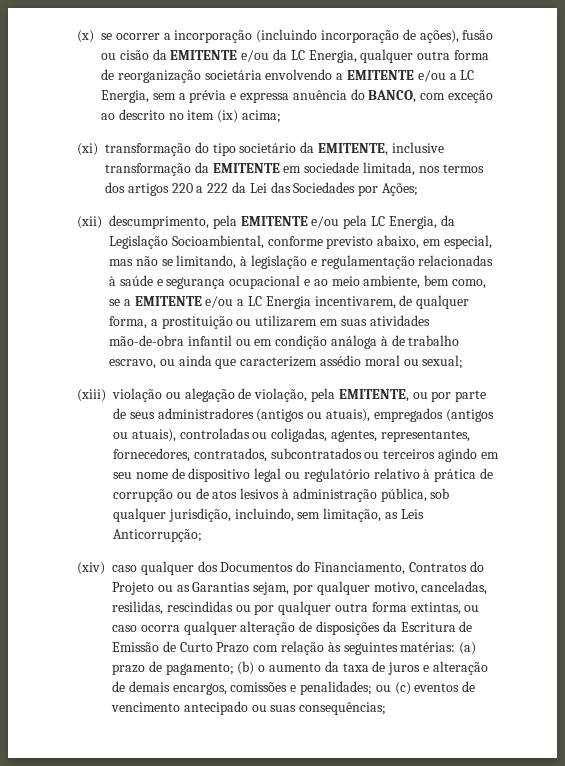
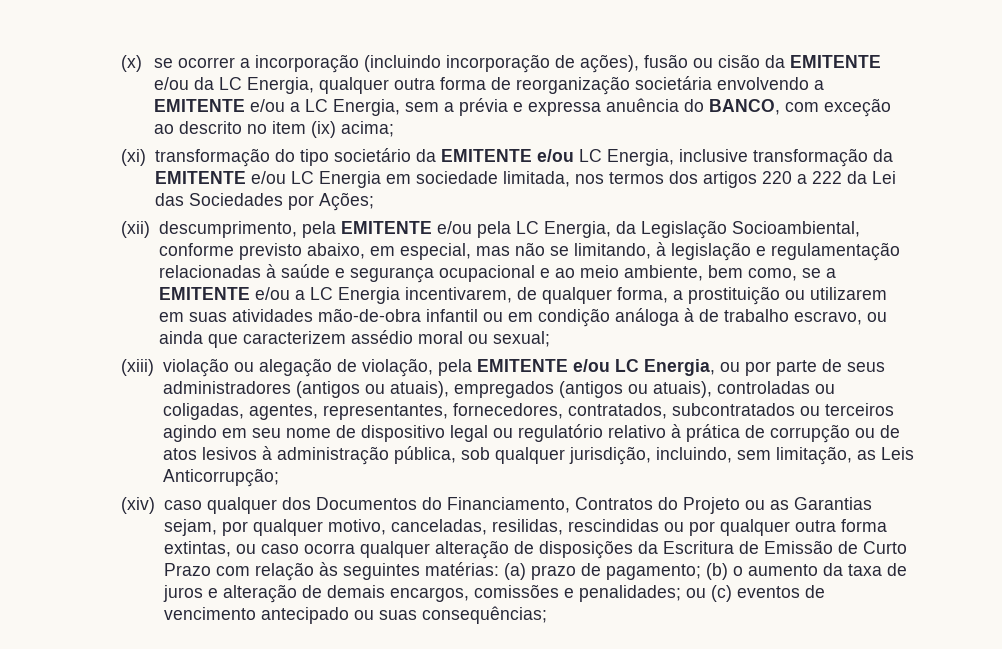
[318,143,389,156] EMITENTE, -> [440,149,674,166] EMITENTE e/ou LC Energia,
(280, 168) none -> [250,171,381,188] e/ou LC Energia
[338,389,409,402] EMITENTE, -> [476,359,715,376] EMITENTE e/ou LC Energia,

